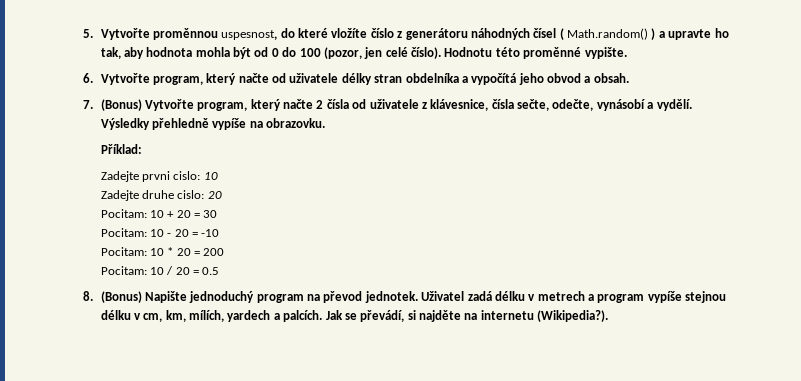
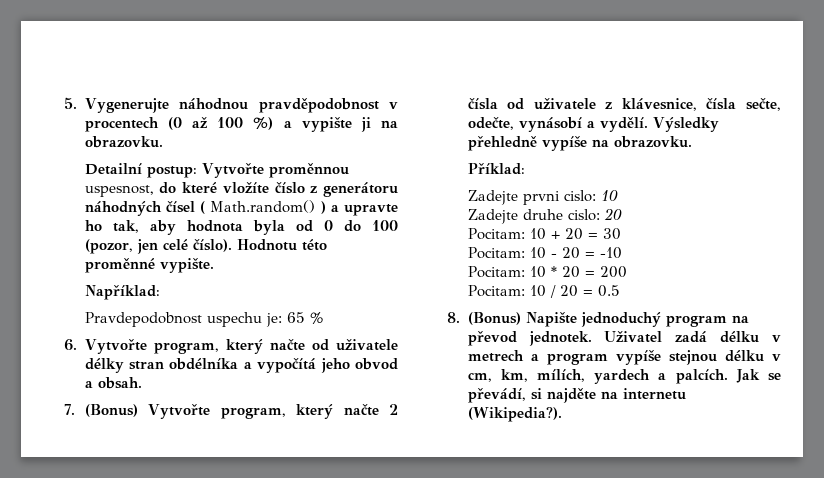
(94, 33) none -> [84,98,399,113] [84,117,398,132] [84,136,163,148] [84,163,197,178] Vygenerujte náhodnou pravděpodobnost v procentech (0 až 100 %) a vypište ji na obrazovku. // Detailní postup:
[195,47,252,59] mohla být -> [252,220,285,235] byla
(627, 53) none -> [84,285,160,300] [84,312,323,327] // Například: // Pravdepodobnost uspechu je: 65 %
[405,73,459,83] obdelníka -> [169,358,239,370] obdélníka

